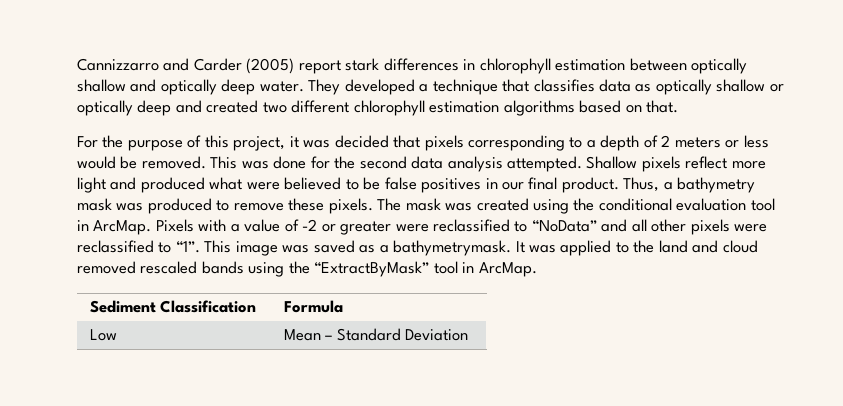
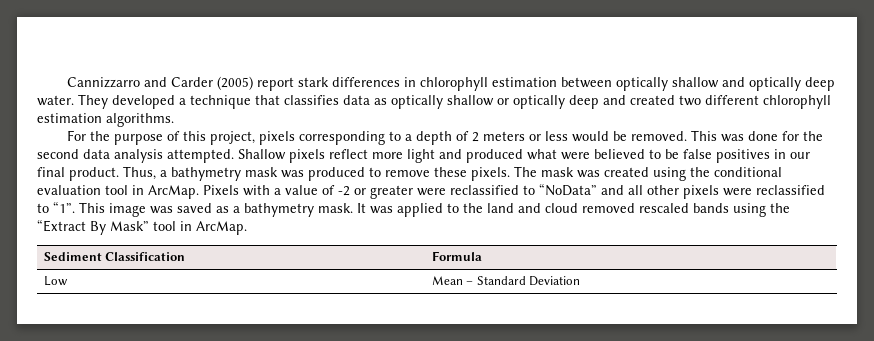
[503,100,679,116] algorithms based on that. -> [106,113,174,127] algorithms.
[289,135,421,148] it was decided that -> (256, 138) none
[393,240,512,256] bathymetrymask. -> [244,203,353,217] bathymetry mask.
[314,261,430,277] “ExtractByMask” -> [37,219,149,235] “Extract By Mask”

